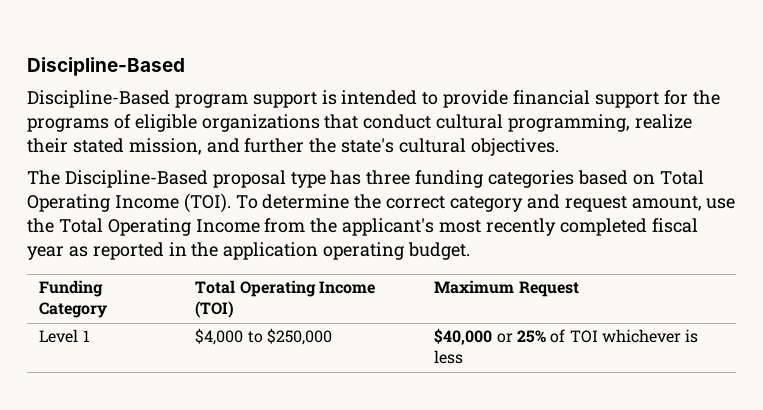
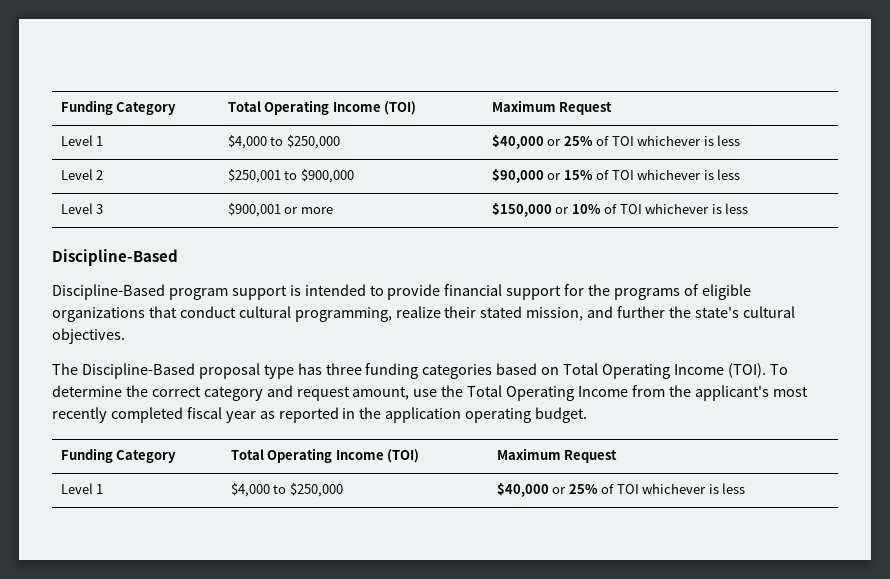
(27, 66) none -> [60,100,177,115] [227,100,417,115] [491,100,613,115] [60,135,104,146] [227,135,340,149] [491,135,741,149] [60,169,104,180] [227,169,354,183] [491,169,741,183] [60,203,104,214] [227,203,333,217] [491,203,749,217] Funding Category | Total Operating Income (TOI) | Maximum Request // Level 1 | $4,000 to $250,000 | $40,000 or 25% of TOI whichever is less // Level 2 | $250,001 to $900,000 | $90,000 or 15% of TOI whichever is less // Level 3 | $900,001 or more | $150,000 or 10% of TOI whichever is less //

